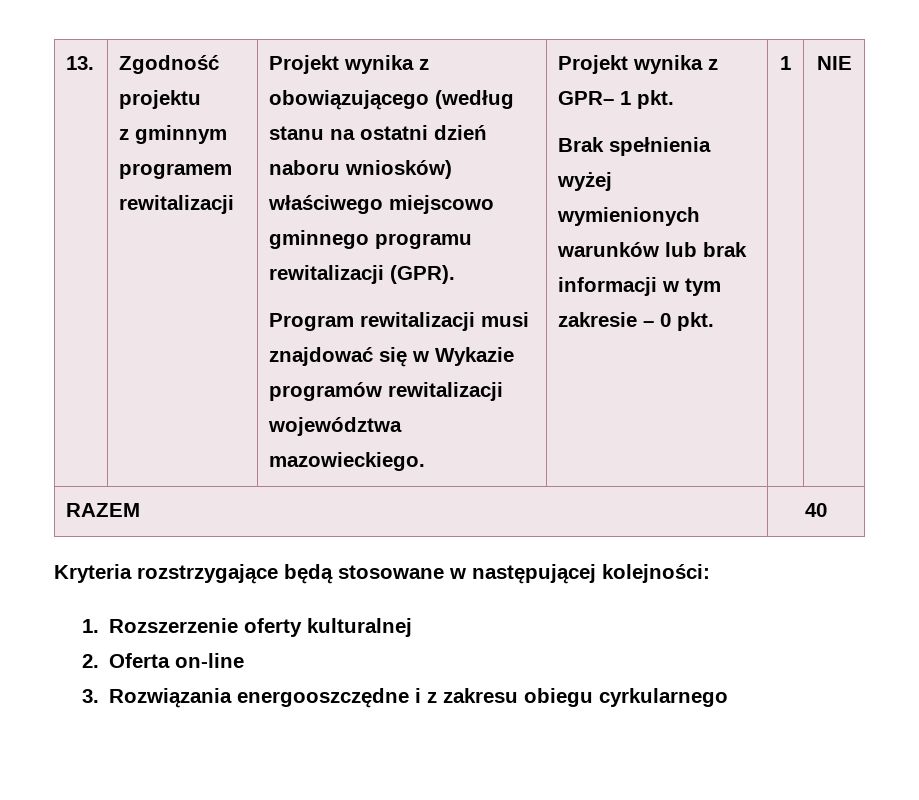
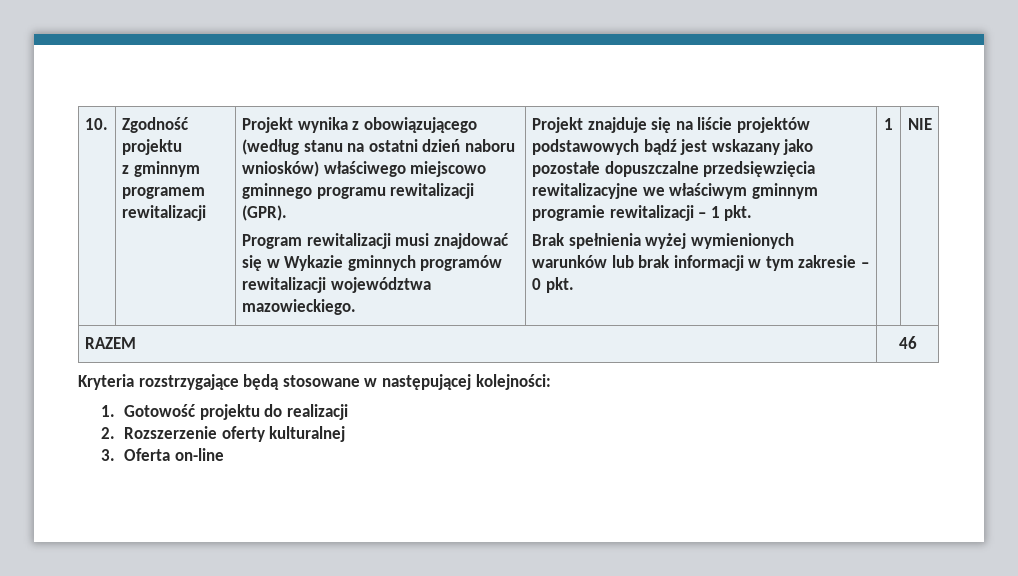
[66,56,95,70] 13. -> [84,118,108,130] 10.
(515, 356) none -> [347,255,416,271] gminnych
[633,55,719,74] [558,91,615,105] wynika z GPR– -> [587,117,810,133] [531,139,814,155] [531,161,816,177] [531,183,818,199] [531,205,707,221] znajduje się na liście projektów podstawowych bądź jest wskazany jako pozostałe dopuszczalne przedsięwzięcia rewitalizacyjne we właściwym gminnym programie rewitalizacji –
[805,503,827,517] 40 -> [898,336,917,349] 46
(99, 626) none -> [124,404,348,420] [101,427,116,439] Gotowość projektu do realizacji // 2.
[81,654,99,668] 2. -> [101,449,116,461] 3.
[81,688,729,708] // 3. Rozwiązania energooszczędne i z zakresu obiegu cyrkularnego -> (224, 454) none

